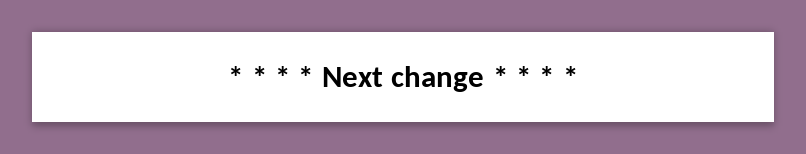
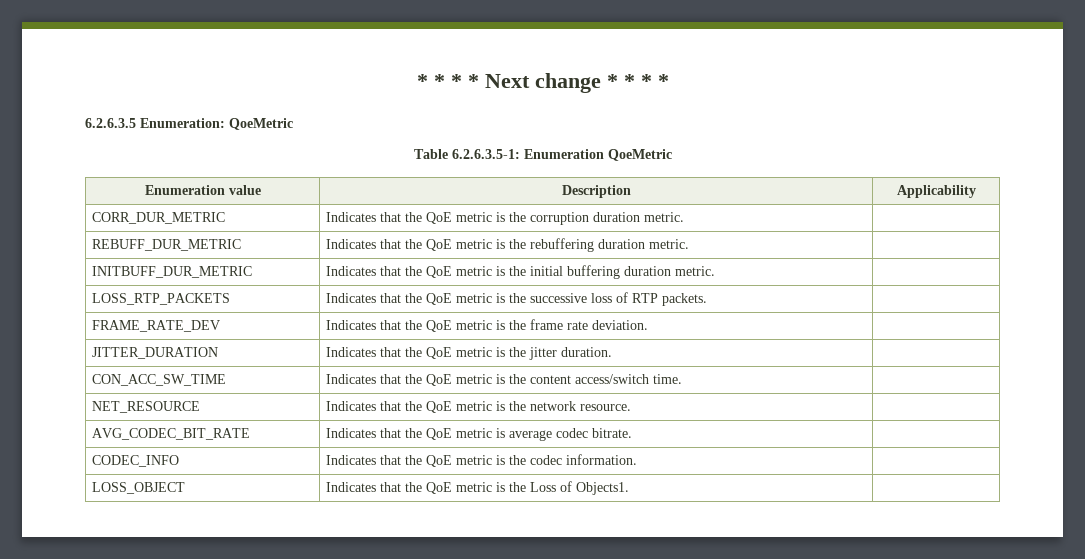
(578, 76) none -> [85,118,293,130] [413,149,672,161] [144,185,261,195] [561,185,631,198] [896,185,976,198] [92,212,226,224] [326,212,685,225] [92,239,242,251] [326,238,690,252] [92,266,253,278] [326,265,716,279] [92,293,231,305] [326,292,708,306] [92,320,221,332] [326,319,649,332] [92,347,219,359] [326,347,613,360] [92,374,227,386] [326,374,683,386] [92,401,201,413] [326,401,632,413] [92,428,251,440] [326,428,633,441] [92,455,180,467] [326,454,638,467] [92,482,186,494] [326,481,630,495] // 6.2.6.3.5 Enumeration: QoeMetric // Table 6.2.6.3.5-1: Enumeration QoeMetric // Enumeration value | Description | Applicability // CORR_DUR_METRIC | Indicates that the QoE metric is the corruption duration metric. | // REBUFF_DUR_METRIC | Indicates that the QoE metric is the rebuffering duration metric. | // INITBUFF_DUR_METRIC | Indicates that the QoE metric is the initial buffering duration metric. | // LOSS_RTP_PACKETS | Indicates that the QoE metric is the successive loss of RTP packets. | // FRAME_RATE_DEV | Indicates that the QoE metric is the frame rate deviation. | // JITTER_DURATION | Indicates that the QoE metric is the jitter duration. | // CON_ACC_SW_TIME | Indicates that the QoE metric is the content access/switch time. | // NET_RESOURCE | Indicates that the QoE metric is the network resource. | // AVG_CODEC_BIT_RATE | Indicates that the QoE metric is average codec bitrate. | // CODEC_INFO | Indicates that the QoE metric is the codec information. | // LOSS_OBJECT | Indicates that the QoE metric is the Loss of Objects1. |

